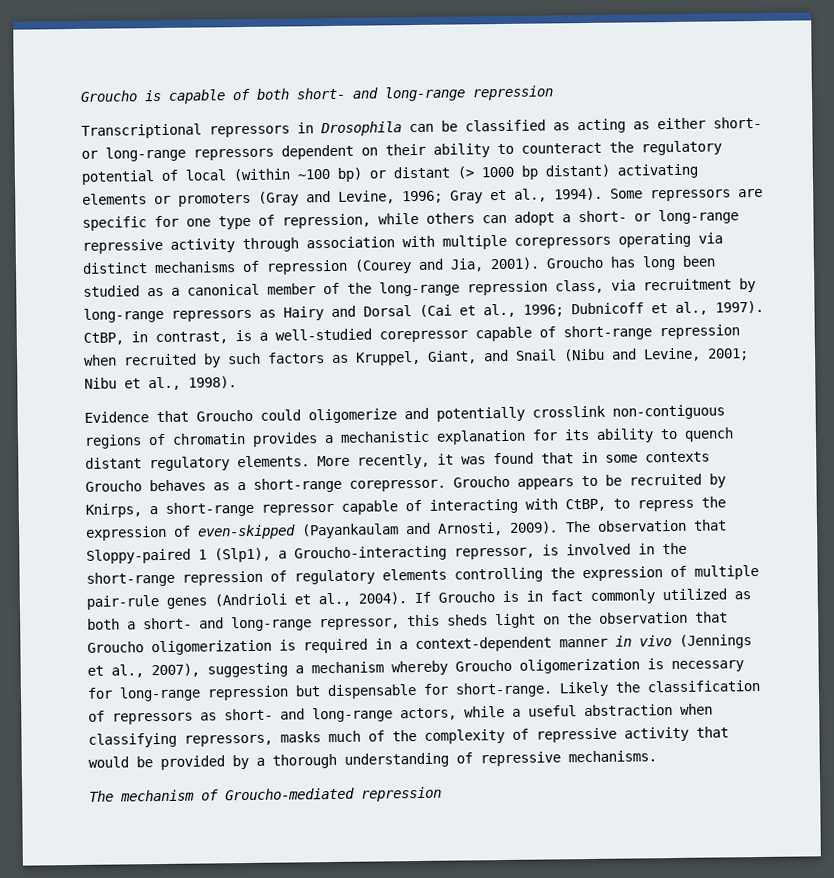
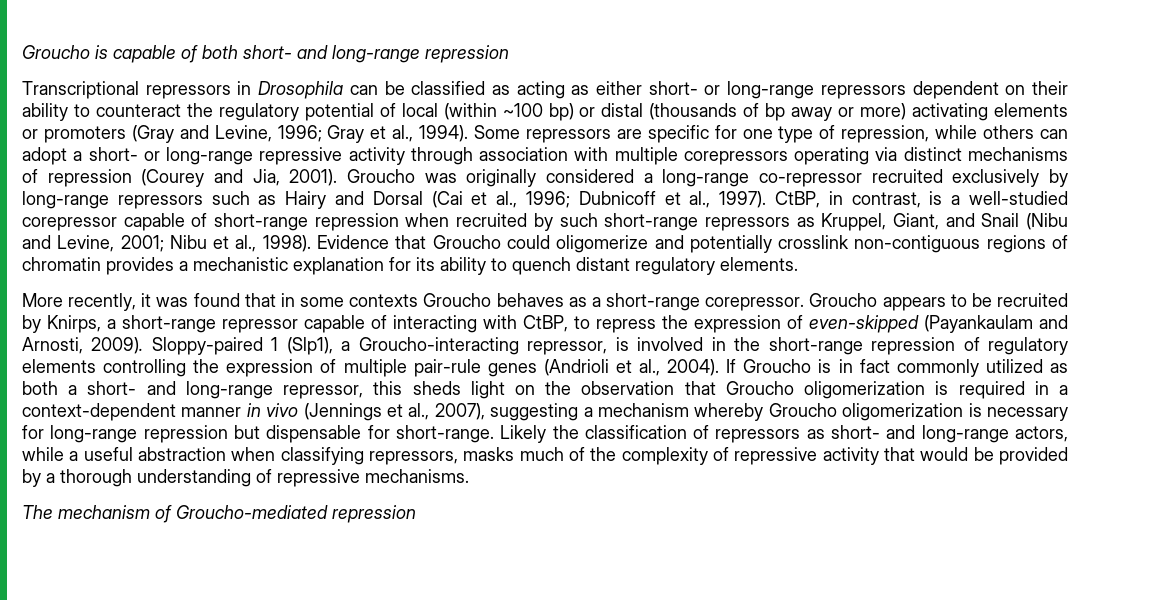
[393,164,610,180] distant (> 1000 bp distant) -> [601,103,907,121] distal (thousands of bp away or more)
[610,255,716,271] [83,278,732,297] has long been studied as a canonical member of the long-range repression class, via recruitment -> [424,169,1040,187] was originally considered a long-range co-repressor recruited exclusively
(252, 315) none -> [211,191,250,205] such
[267,352,325,364] factors -> [604,213,790,231] short-range repressors
(237, 382) // -> (311, 243) none
(310, 461) none -> (798, 264) //
[565,519,727,533] The observation that -> (144, 345) none

